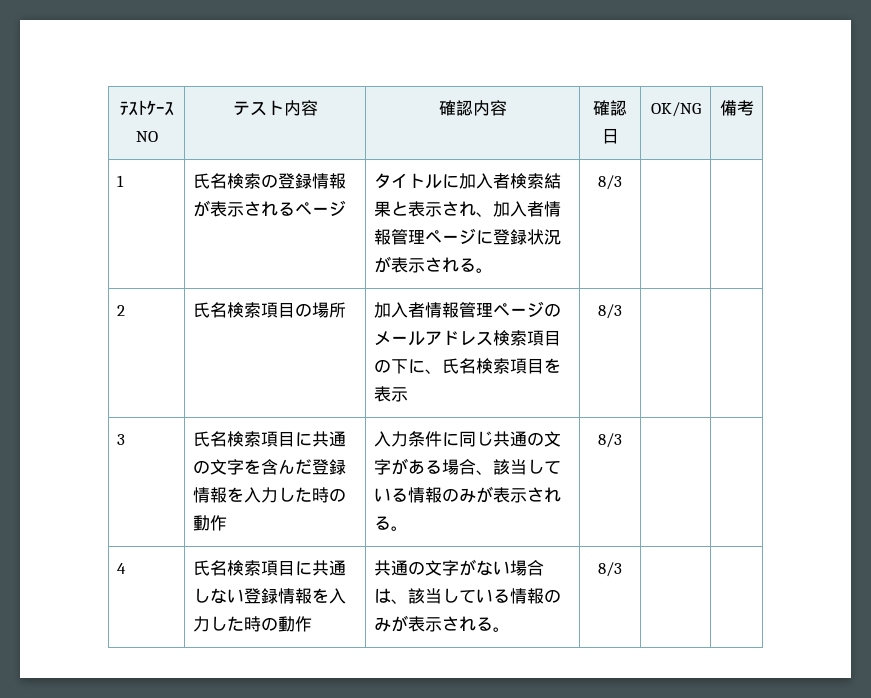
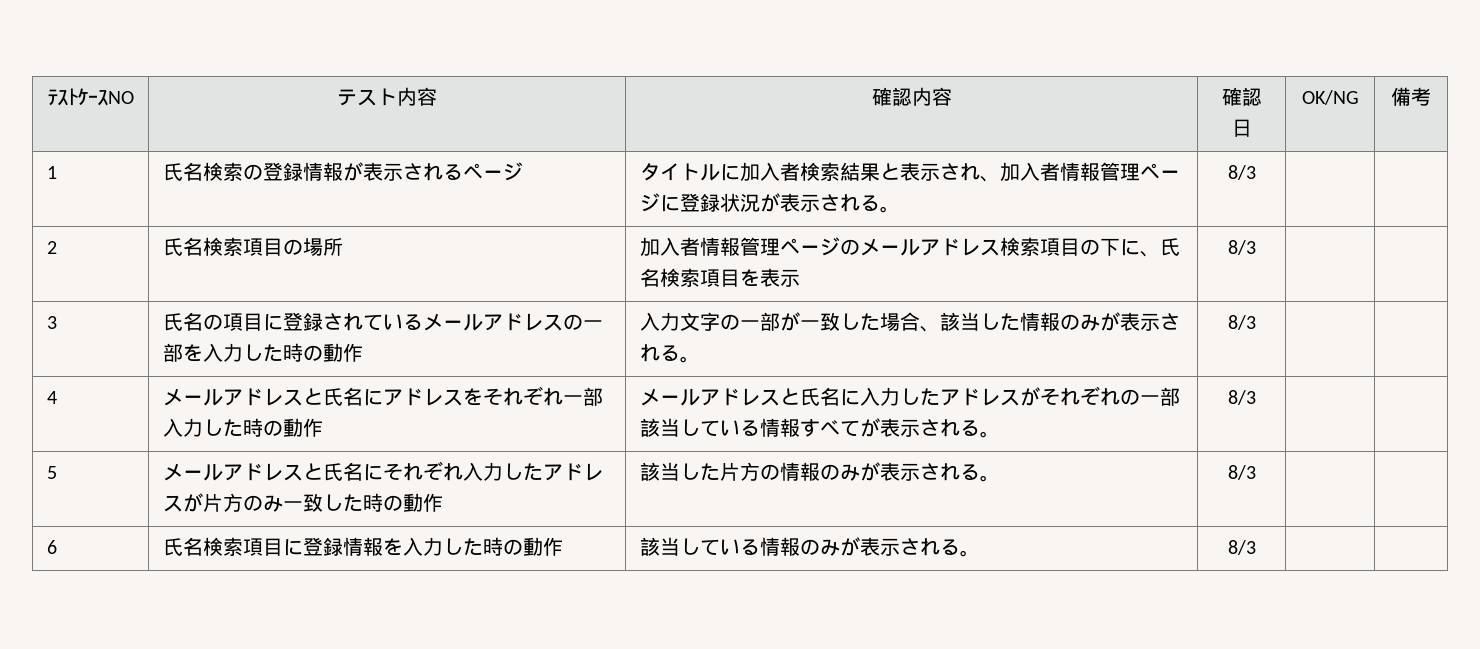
[193,431,347,447] [193,459,347,475] [193,487,347,503] [193,515,228,531] [374,431,562,447] [374,458,494,475] | 氏名検索項目に共通の文字を含んだ登録情報を入力した時の動作 | 入力条件に同じ共通の文字がある場合、 -> [163,312,604,331] [163,343,364,362] [640,312,1181,332] [640,344,701,363] [1227,315,1256,330] [47,391,58,404] [163,386,604,406] [163,418,324,437] [640,386,1181,406] [640,418,1001,438] [1227,390,1256,405] [47,466,58,479] [163,461,604,481] [163,493,444,512] [640,462,1001,482] [1227,465,1256,480] [47,540,58,554] [163,537,564,556] | 氏名の項目に登録されているメールアドレスの一部を入力した時の動作 | 入力文字の一部が一致した場合、該当した情報のみが表示される。 | 8/3 | | // 4 | メールアドレスと氏名にアドレスをそれぞれ一部入力した時の動作 | メールアドレスと氏名に入力したアドレスがそれぞれの一部該当している情報すべてが表示される。 | 8/3 | | // 5 | メールアドレスと氏名にそれぞれ入力したアドレスが片方のみ一致した時の動作 | 該当した片方の情報のみが表示される。 | 8/3 | | // 6 | 氏名検索項目に登録情報を入力した時の動作 |
[117,563,127,574] [193,560,347,576] [193,588,347,604] [193,616,313,632] [374,559,545,576] [374,588,562,604] [374,615,511,632] [598,562,622,577] // 4 | 氏名検索項目に共通しない登録情報を入力した時の動作 | 共通の文字がない場合は、該当している情報のみが表示される。 | 8/3 | | -> (1256, 547) none

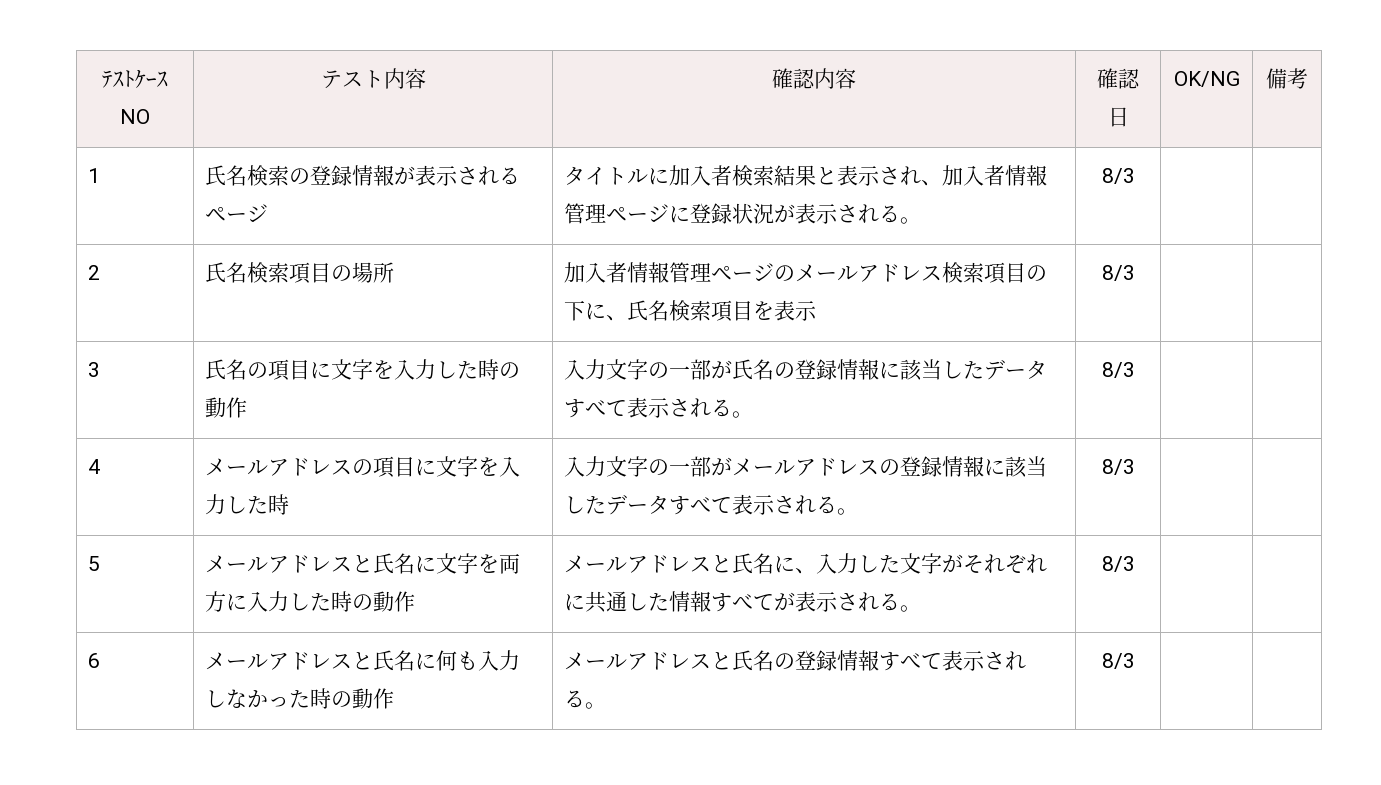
[283,312,604,331] [163,343,184,362] 登録されているメールアドレスの一部 -> [331,359,374,380] 文字
[800,312,1121,332] 一致した場合、該当した情報のみが -> [732,359,1048,381] [564,399,628,418] 氏名の登録情報に該当したデータすべて
[303,386,604,406] [163,418,324,437] [640,386,1181,406] [640,418,881,437] と氏名にアドレスをそれぞれ一部入力した時の動作 | メールアドレスと氏名に入力したアドレスがそれぞれの一部該当している情報すべてが -> [352,456,521,478] [205,494,290,515] [564,456,1048,478] [564,495,733,515] の項目に文字を入力した時 | 入力文字の一部がメールアドレスの登録情報に該当したデータすべて
[383,461,604,481] [163,493,444,512] [640,462,861,481] それぞれ入力したアドレスが片方のみ一致した時の動作 | 該当した片方の情報のみ -> [436,553,521,574] [205,591,416,612] [564,553,1048,574] [564,591,775,613] 文字を両方に入力した時の動作 | メールアドレスと氏名に、入力した文字がそれぞれに共通した情報すべて
[163,537,564,556] [640,537,861,556] 氏名検索項目に登録情報を入力した時の動作 | 該当している情報のみが -> [205,650,521,671] [205,688,395,709] [564,650,943,671] メールアドレスと氏名に何も入力しなかった時の動作 | メールアドレスと氏名の登録情報すべて

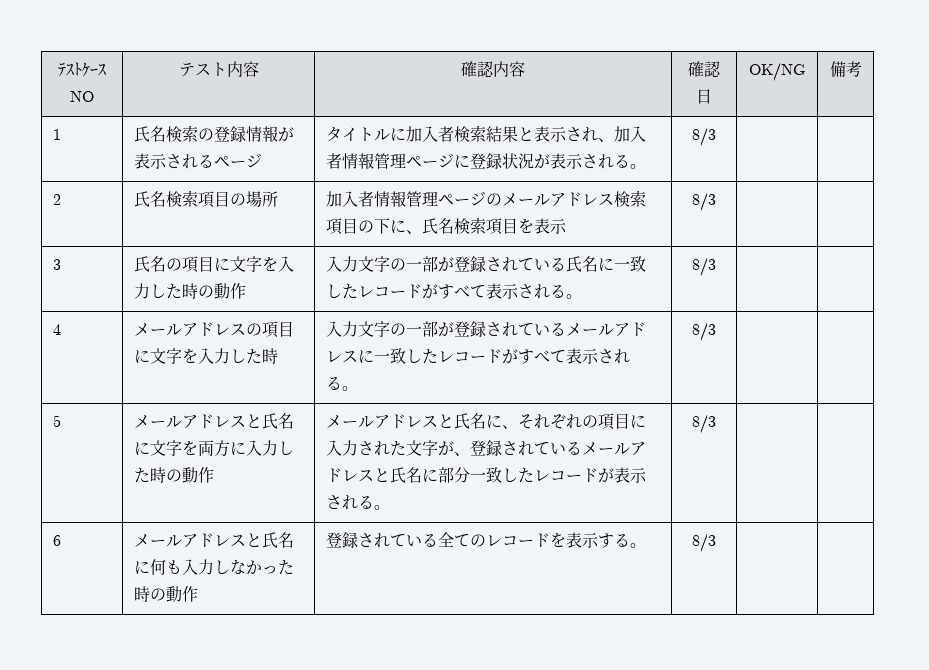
[732,359,1048,381] 氏名の登録情報に該当したデータ -> [453,256,646,272] [325,284,438,299] 登録されている氏名に一致したレコードが
[732,456,1048,478] [564,495,670,515] メールアドレスの登録情報に該当したデータ -> [453,321,646,337] [325,348,518,364] 登録されているメールアドレスに一致したレコードが
[816,553,1048,574] [564,591,775,613] 入力した文字がそれぞれに共通した情報すべて -> [517,413,646,430] [325,440,646,456] [325,467,598,483] それぞれの項目に入力された文字が、登録されているメールアドレスと氏名に部分一致したレコード
[564,650,1027,671] メールアドレスと氏名の登録情報すべて表示され -> [325,532,614,548] 登録されている全てのレコードを表示す

